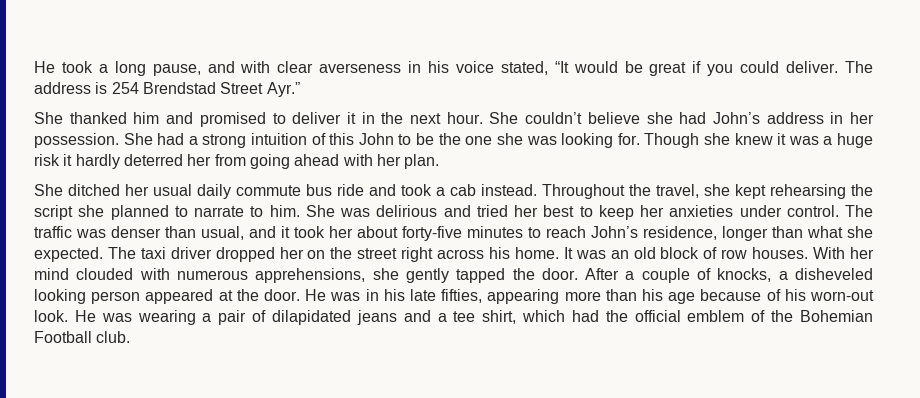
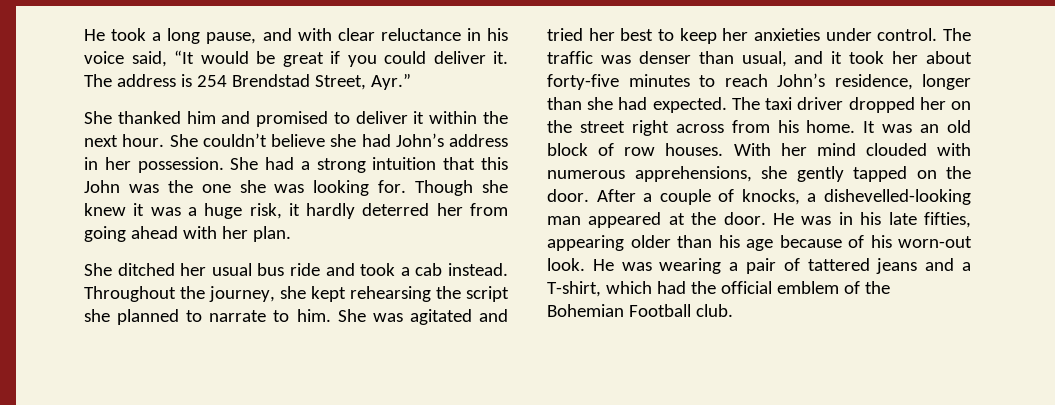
[319,63,402,73] averseness -> [380,28,461,41] reluctance
[500,61,548,75] stated, -> [131,51,167,67] said,
[786,61,839,73] deliver. -> [433,51,508,64] deliver it.
[220,82,264,94] Street -> [314,75,366,90] Street,
[361,112,375,124] in -> [429,111,478,124] within
[311,133,326,145] of -> [443,157,476,170] that
[398,133,435,145] to be -> [128,184,159,193] was
[34,154,60,166] risk -> [249,203,282,219] risk,
[197,184,301,199] daily commute -> (252, 269) none
[656,184,699,198] travel, -> [209,286,275,302] journey,
[376,205,438,217] delirious -> [409,309,472,325] agitated
[807,226,873,238] what she -> [587,97,648,110] she had
(485, 254) none -> [731,120,770,133] from
(506, 275) none -> [916,170,937,179] on
[795,268,873,280] [34,289,141,304] disheveled looking person -> [824,189,971,205] [547,216,581,225] dishevelled-looking man
[564,291,601,301] more -> [630,235,671,248] older
[271,310,351,325] dilapidated -> [807,258,870,271] tattered
[453,310,517,324] tee shirt, -> [547,281,601,297] T-shirt,

